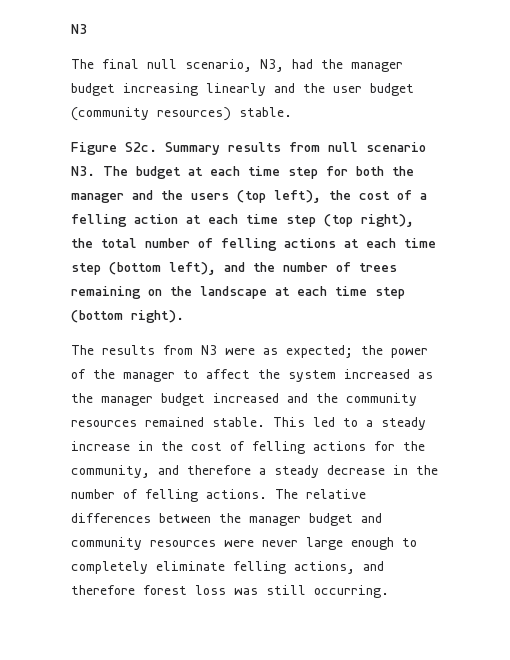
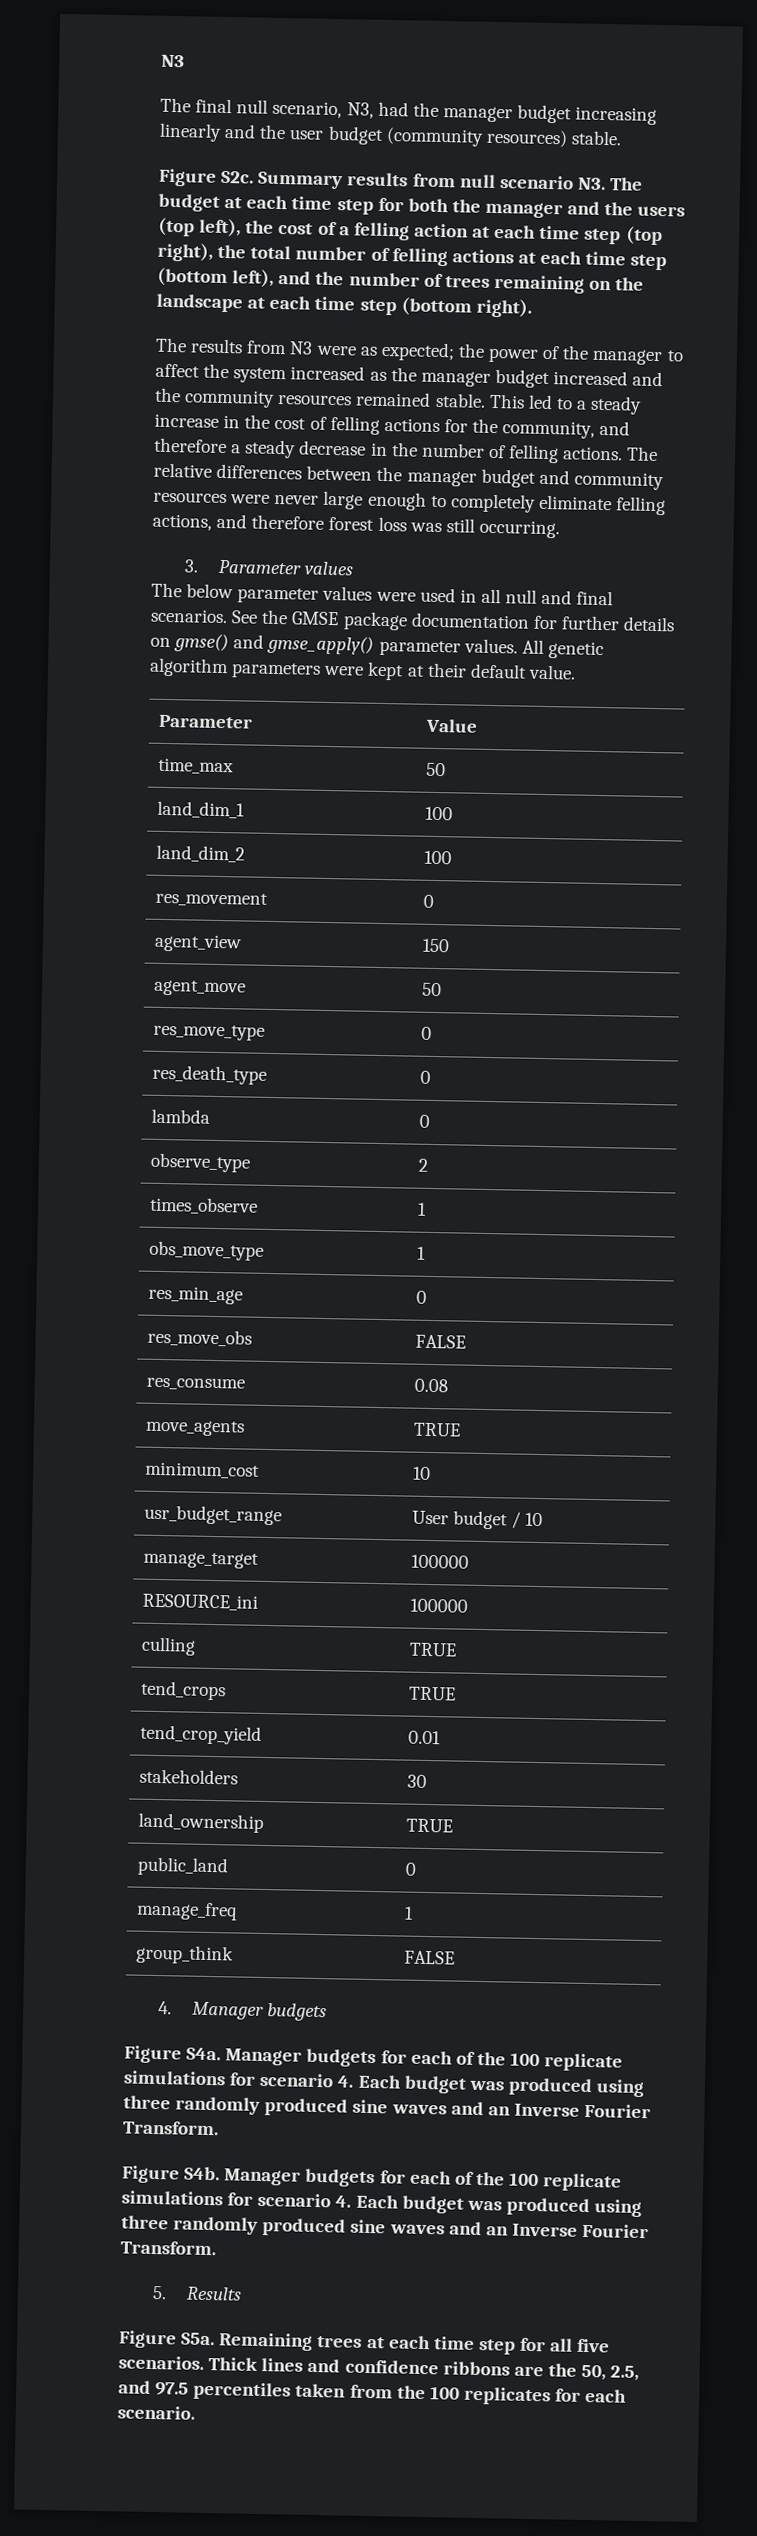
(389, 591) none -> [184,559,354,576] [151,582,614,606] [150,608,676,632] [150,633,604,660] [149,657,576,681] [157,714,253,729] [424,718,478,733] [157,757,234,775] [425,762,446,777] [156,800,245,819] [424,806,453,821] [155,844,245,863] [423,850,452,865] [154,891,268,907] [422,894,434,908] [153,933,242,953] [421,938,450,953] [153,979,246,997] [421,982,442,997] [152,1023,265,1041] [420,1026,432,1040] [151,1064,267,1085] [419,1070,431,1084] [150,1108,210,1124] [418,1114,430,1128] [149,1152,251,1173] [417,1158,429,1172] [148,1196,258,1215] [416,1202,427,1216] [148,1240,264,1261] [416,1246,426,1260] [147,1285,243,1305] [415,1290,427,1304] [146,1328,252,1347] [414,1334,466,1349] [145,1376,245,1391] [413,1378,448,1393] [144,1419,245,1437] [412,1422,461,1437] [144,1461,260,1479] [412,1466,431,1480] [143,1504,282,1526] [411,1510,543,1530] [142,1551,259,1569] [410,1554,469,1569] [141,1593,258,1611] [409,1598,468,1613] [140,1636,196,1656] [408,1642,457,1657] [139,1680,226,1701] [408,1686,456,1701] [139,1724,262,1745] [407,1730,441,1745] [138,1768,238,1785] [406,1774,427,1788] [137,1812,264,1833] [405,1818,453,1833] [136,1856,229,1877] [404,1862,417,1876] [135,1901,238,1921] [403,1906,414,1920] [135,1944,234,1965] [403,1950,455,1965] [158,2001,327,2022] [124,2045,624,2072] [123,2070,646,2098] [123,2095,652,2119] [122,2120,219,2136] [122,2165,623,2192] [121,2190,643,2218] [121,2215,650,2239] [120,2240,216,2256] [152,2286,242,2301] [118,2330,611,2355] [118,2355,640,2382] [118,2380,628,2406] [117,2405,195,2420] // 3. Parameter values // The below parameter values were used in all null and final scenarios. See the GMSE package documentation for further details on gmse() and gmse_apply() parameter values. All genetic algorithm parameters were kept at their default value. // Parameter | Value // time_max | 50 // land_dim_1 | 100 // land_dim_2 | 100 // res_movement | 0 // agent_view | 150 // agent_move | 50 // res_move_type | 0 // res_death_type | 0 // lambda | 0 // observe_type | 2 // times_observe | 1 // obs_move_type | 1 // res_min_age | 0 // res_move_obs | FALSE // res_consume | 0.08 // move_agents | TRUE // minimum_cost | 10 // usr_budget_range | User budget / 10 // manage_target | 100000 // RESOURCE_ini | 100000 // culling | TRUE // tend_crops | TRUE // tend_crop_yield | 0.01 // stakeholders | 30 // land_ownership | TRUE // public_land | 0 // manage_freq | 1 // group_think | FALSE // 4. Manager budgets // Figure S4a. Manager budgets for each of the 100 replicate simulations for scenario 4. Each budget was produced using three randomly produced sine waves and an Inverse Fourier Transform. // Figure S4b. Manager budgets for each of the 100 replicate simulations for scenario 4. Each budget was produced using three randomly produced sine waves and an Inverse Fourier Transform. // 5. Results // Figure S5a. Remaining trees at each time step for all five scenarios. Thick lines and confidence ribbons are the 50, 2.5, and 97.5 percentiles taken from the 100 replicates for each scenario.

